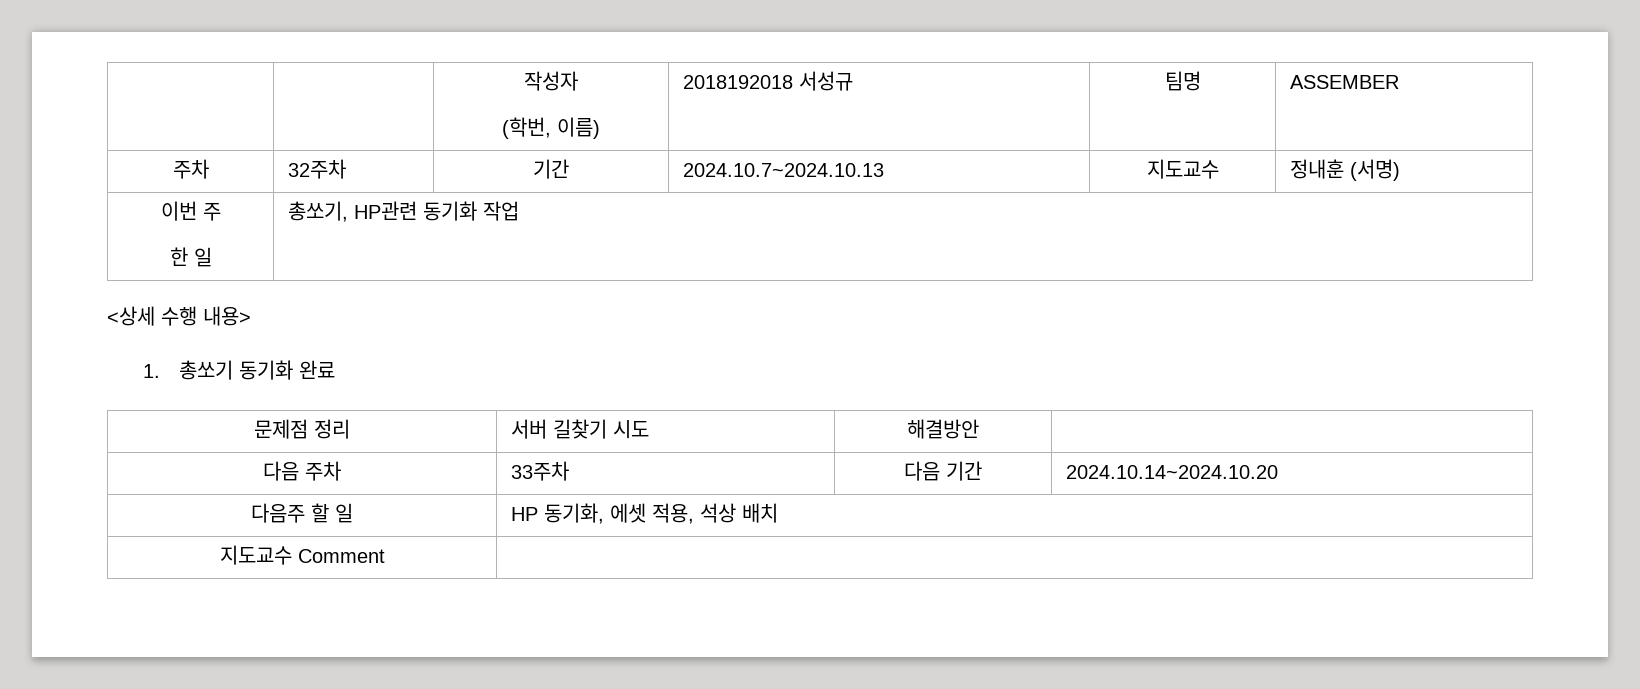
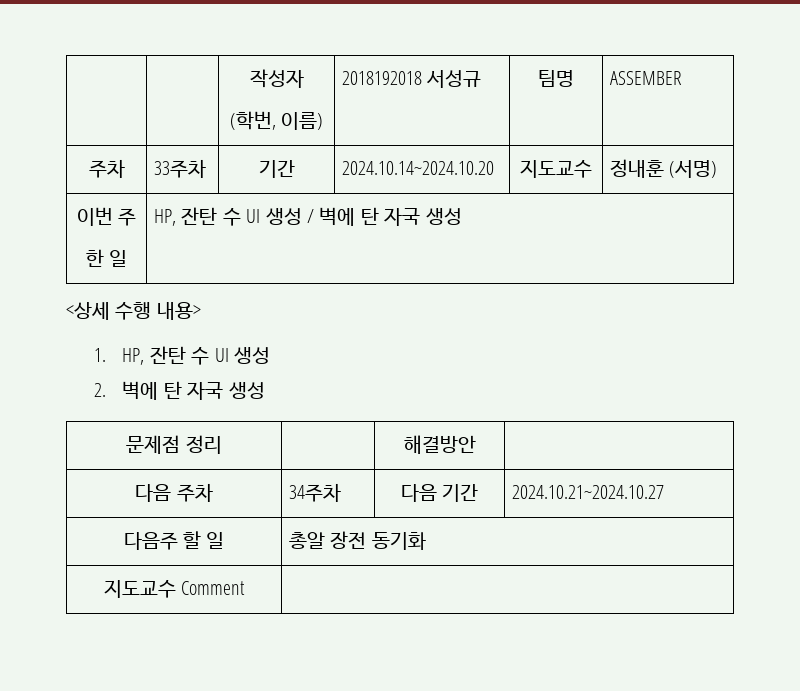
[287,159,346,179] [533,159,569,179] [682,163,884,177] 32주차 | 기간 | 2024.10.7~2024.10.13 -> [154,159,207,178] [258,160,295,178] [342,161,495,175] 33주차 | 기간 | 2024.10.14~2024.10.20
[287,201,519,222] [107,306,251,326] [143,360,336,380] 총쏘기, HP관련 동기화 작업 // <상세 수행 내용> // 1. 총쏘기 동기화 완료 -> [154,207,462,226] [66,301,201,320] [94,346,270,365] [94,381,265,400] HP, 잔탄 수 UI 생성 / 벽에 탄 자국 생성 // <상세 수행 내용> // 1. HP, 잔탄 수 UI 생성 // 2. 벽에 탄 자국 생성
[510,419,649,439] 서버 길찾기 시도 -> (222, 444) none
[510,461,569,481] 33주차 -> [289,483,342,502] 34주차
[1065,465,1278,479] 2024.10.14~2024.10.20 -> [512,485,665,499] 2024.10.21~2024.10.27
[510,503,778,524] HP 동기화, 에셋 적용, 석상 배치 -> [289,531,426,550] 총알 장전 동기화

